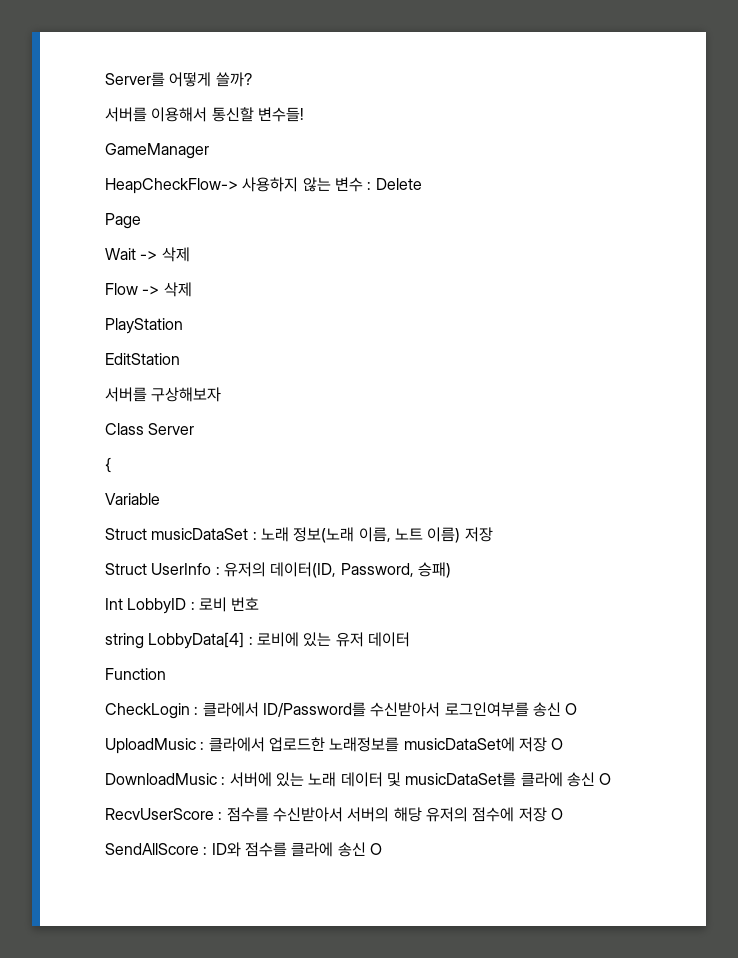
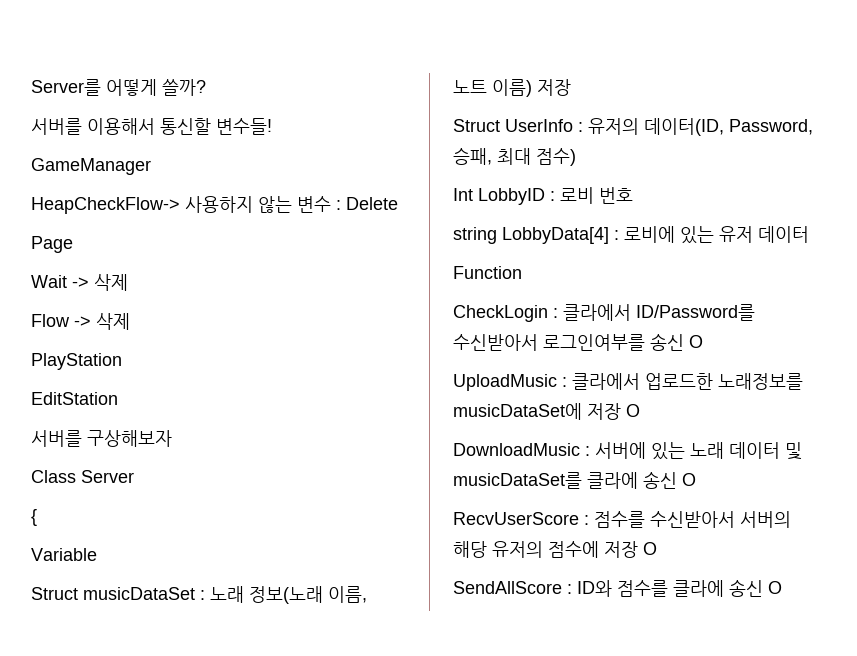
[417,562,451,578] 승패) -> [453,147,576,166] 승패, 최대 점수)

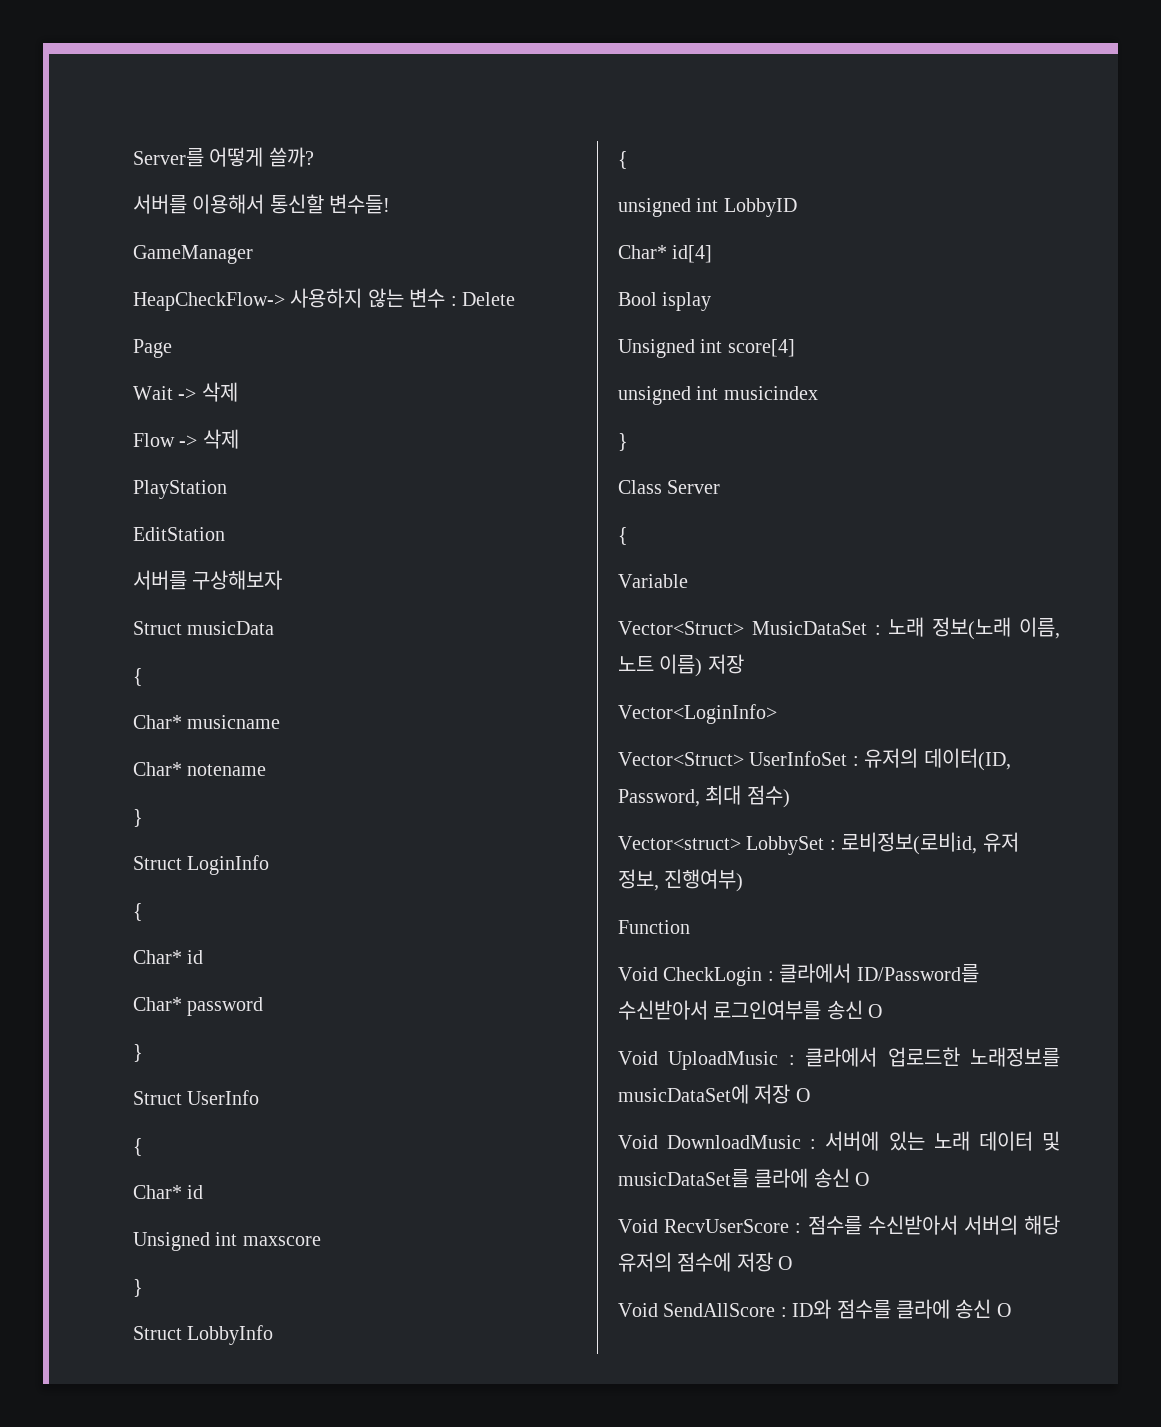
(172, 438) none -> [133,621,275,635] [133,668,143,686] [133,715,281,729] [133,762,267,776] [133,809,143,827] [133,855,270,875] [133,903,143,921] [133,950,204,964] [133,997,264,1016] [133,1044,143,1062] [133,1090,260,1105] [133,1138,143,1156] [133,1185,204,1199] [133,1232,321,1251] [133,1279,143,1297] [133,1325,274,1345] [618,151,628,169] [618,198,797,217] [618,245,713,263] [618,292,712,311] [618,339,795,358] [618,386,818,405] [618,433,628,451] // Struct musicData // { // Char* musicname // Char* notename // } // Struct LoginInfo // { // Char* id // Char* password // } // Struct UserInfo // { // Char* id // Unsigned int maxscore // } // Struct LobbyInfo // { // unsigned int LobbyID // Char* id[4] // Bool isplay // Unsigned int score[4] // unsigned int musicindex // }
[31,587,195,600] Struct musicDataSet -> [618,621,867,635] Vector<Struct> MusicDataSet
[453,119,573,132] Struct UserInfo -> [618,704,777,724] [618,751,848,766] Vector<LoginInfo> // Vector<Struct> UserInfoSet
[453,147,492,165] 승패, -> (700, 798) none
[453,187,633,205] [453,226,809,244] Int LobbyID : 로비 번호 // string LobbyData[4] : 로비에 있는 유저 데이터 -> [618,832,1019,855] [618,869,744,892] Vector<struct> LobbySet : 로비정보(로비id, 유저 정보, 진행여부)
(522, 272) none -> [618,967,658,981] Void
(703, 341) none -> [618,1051,658,1065] Void
(640, 410) none -> [618,1135,658,1149] Void
(696, 479) none -> [618,1219,658,1233] Void
(657, 548) none -> [618,1303,658,1317] Void

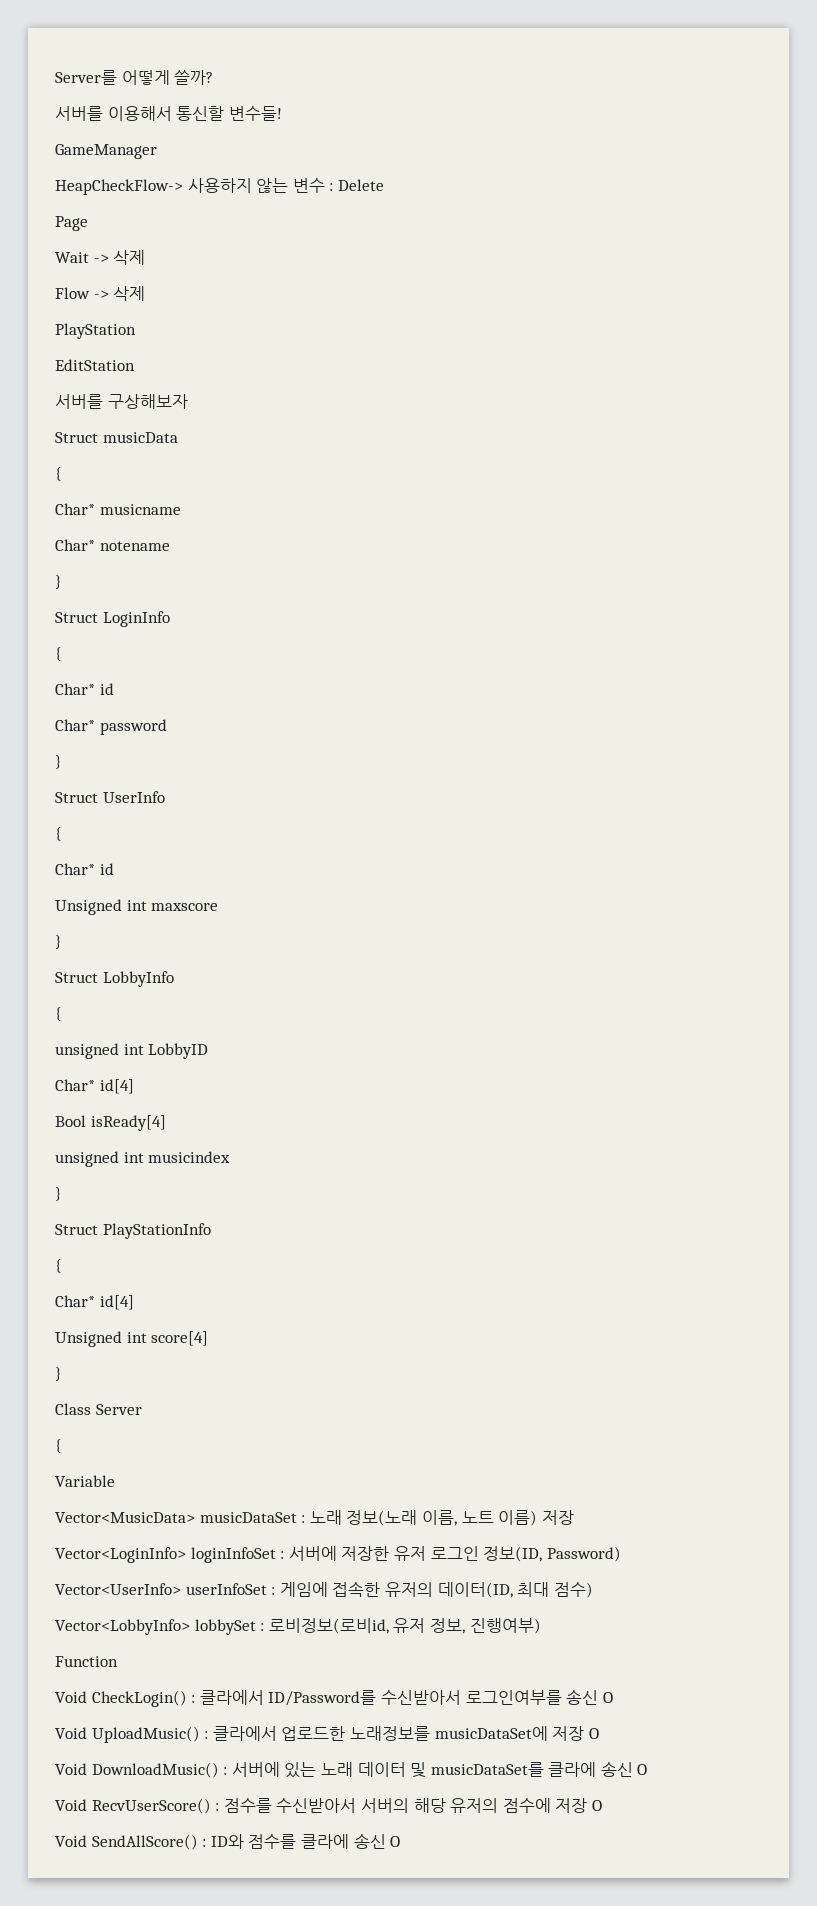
[662,292,712,311] isplay -> [90,1115,166,1131] [55,1151,231,1167] [55,1187,62,1201] [55,1223,211,1239] [55,1259,62,1273] [55,1295,134,1310] isReady[4] // unsigned int musicindex // } // Struct PlayStationInfo // { // Char* id[4]
[618,386,818,405] // unsigned int musicindex -> (209, 1338) none
[618,621,867,635] Vector<Struct> MusicDataSet -> [55,1512,297,1523] Vector<MusicData> musicDataSet
[618,751,859,766] // Vector<Struct> UserInfoSet : -> [190,1546,621,1563] [55,1581,381,1597] loginInfoSet : 서버에 저장한 유저 로그인 정보(ID, Password) // Vector<UserInfo> userInfoSet : 게임에 접속한
[618,789,700,807] Password, -> (513, 1590) none
[618,836,825,855] Vector<struct> LobbySet -> [55,1619,256,1635] Vector<LobbyInfo> lobbySet
[663,967,763,986] CheckLogin -> [91,1690,187,1707] CheckLogin()
[668,1051,779,1070] UploadMusic -> [91,1726,200,1743] UploadMusic()
[667,1135,802,1149] DownloadMusic -> [91,1762,219,1778] DownloadMusic()
[664,1219,790,1233] RecvUserScore -> [91,1798,211,1814] RecvUserScore()
[663,1303,776,1317] SendAllScore -> [91,1834,198,1850] SendAllScore()

